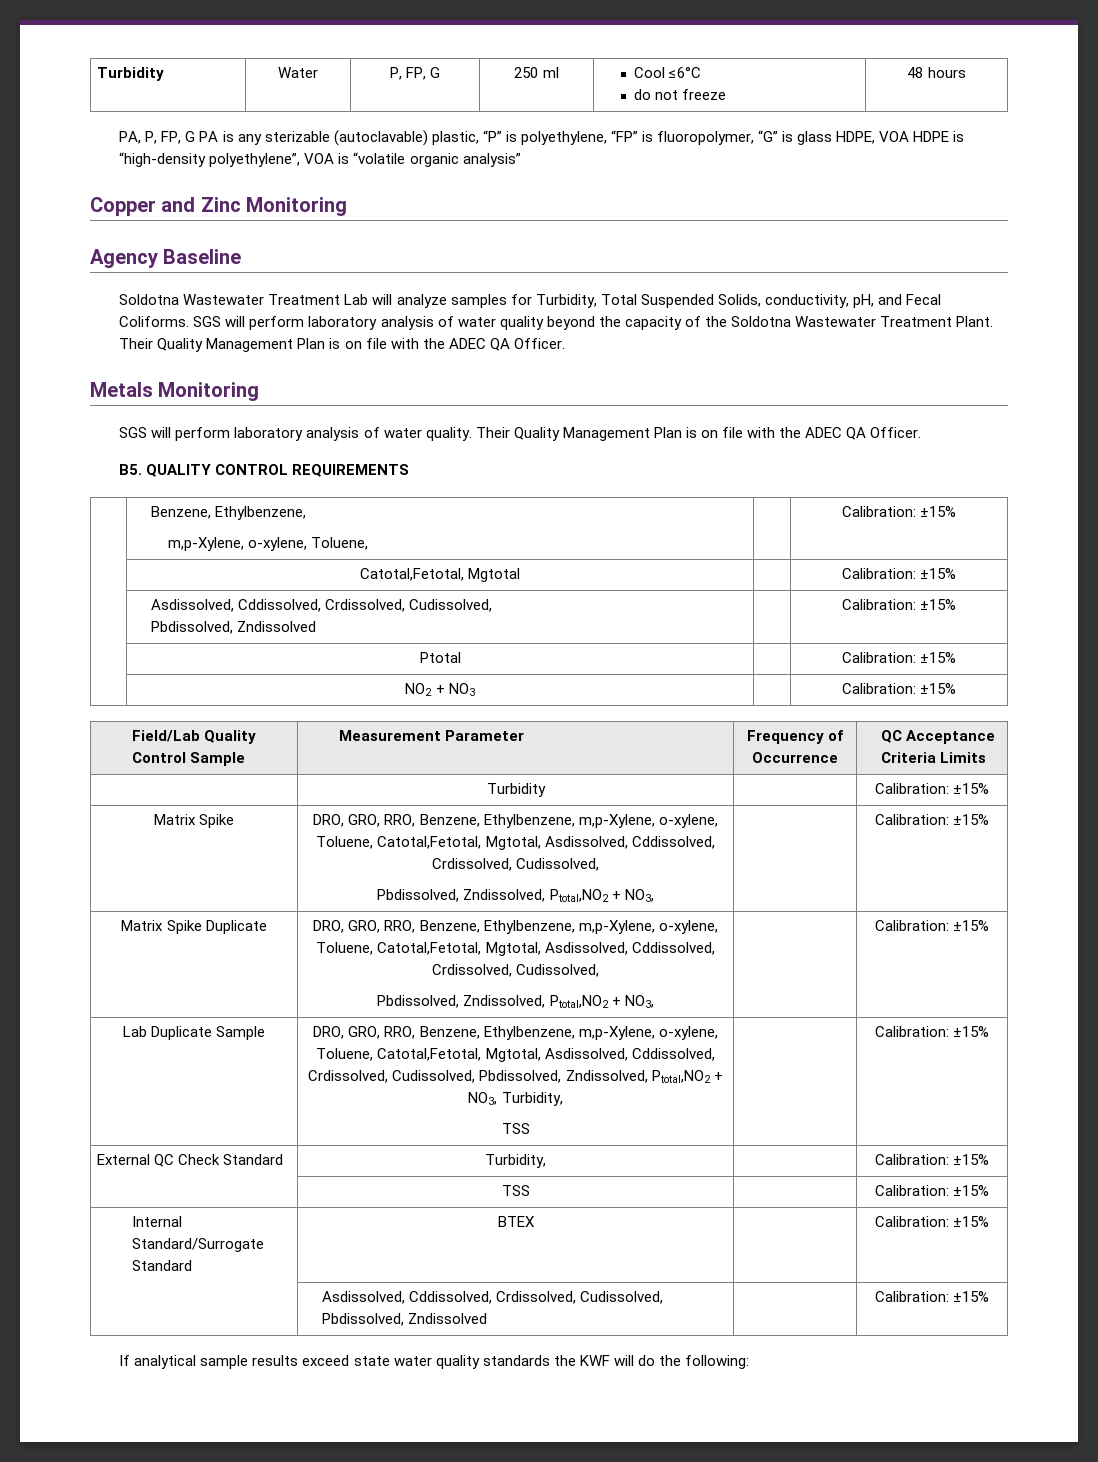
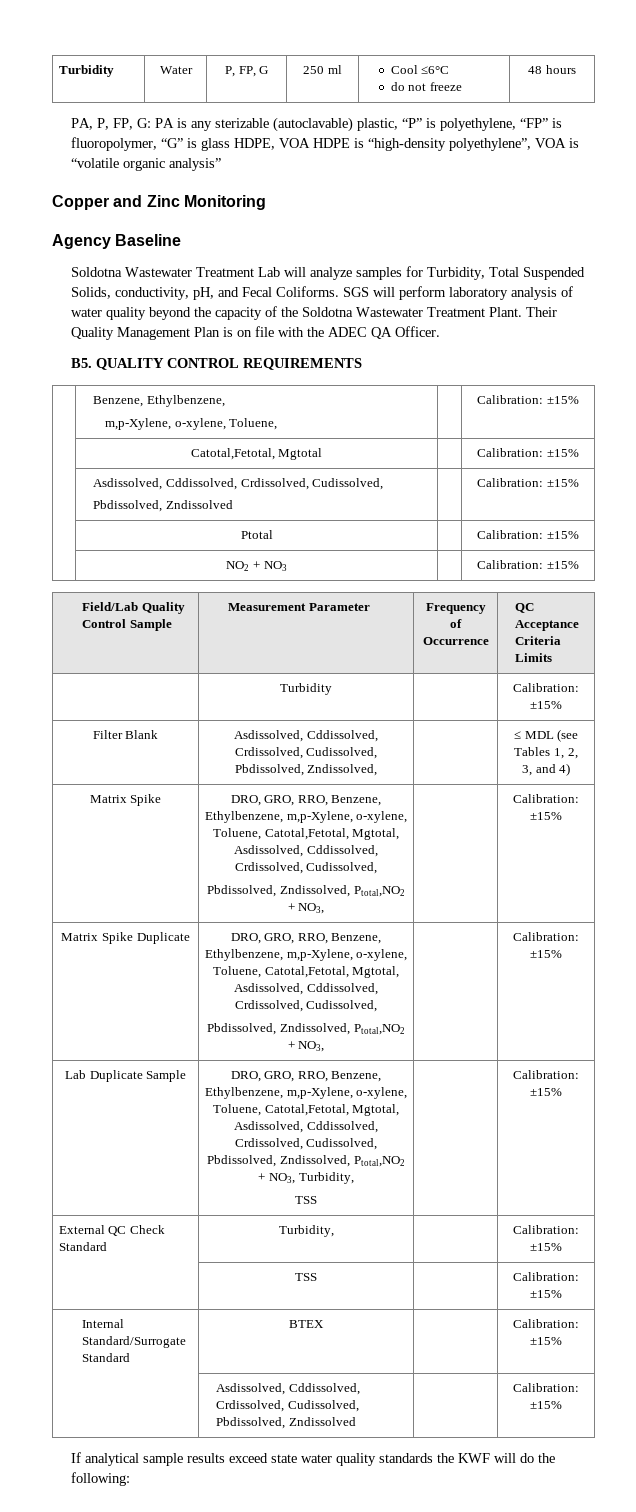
[185,131,196,142] G -> [137,118,152,128] G:
[90,382,260,401] [119,427,922,441] // Metals Monitoring // SGS will perform laboratory analysis of water quality. Their Quality Management Plan is on file with the ADEC QA Officer. -> (441, 331) none
(990, 788) none -> [92,730,159,739] [234,730,378,742] [234,747,378,759] [234,764,378,776] [513,729,579,742] [514,747,578,759] [521,763,571,776] // Filter Blank | Asdissolved, Cddissolved, Crdissolved, Cudissolved, Pbdissolved, Zndissolved, | | ≤ MDL (see Tables 1, 2, // 3, and 4)

